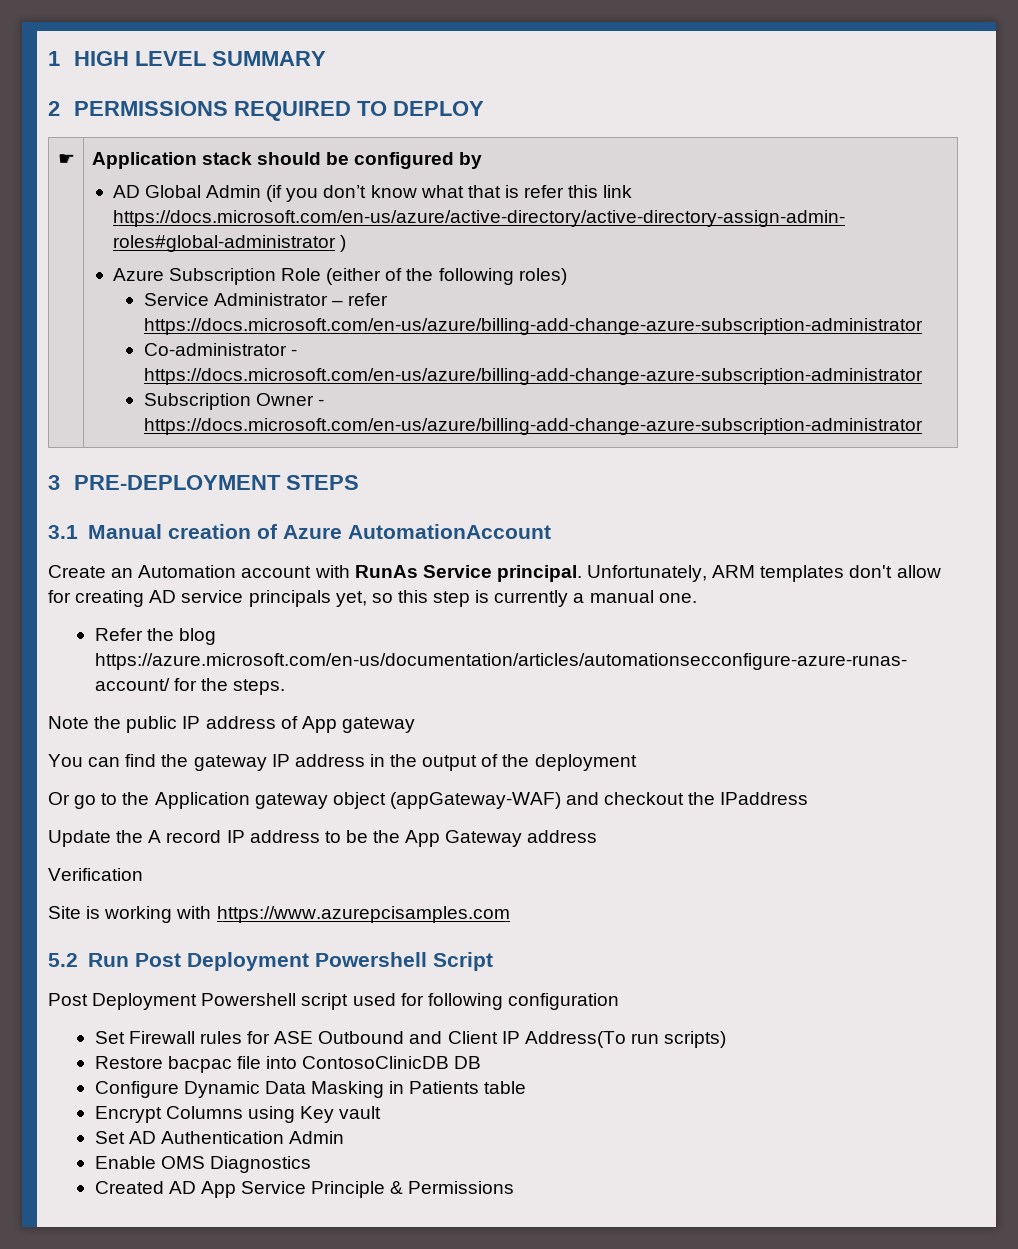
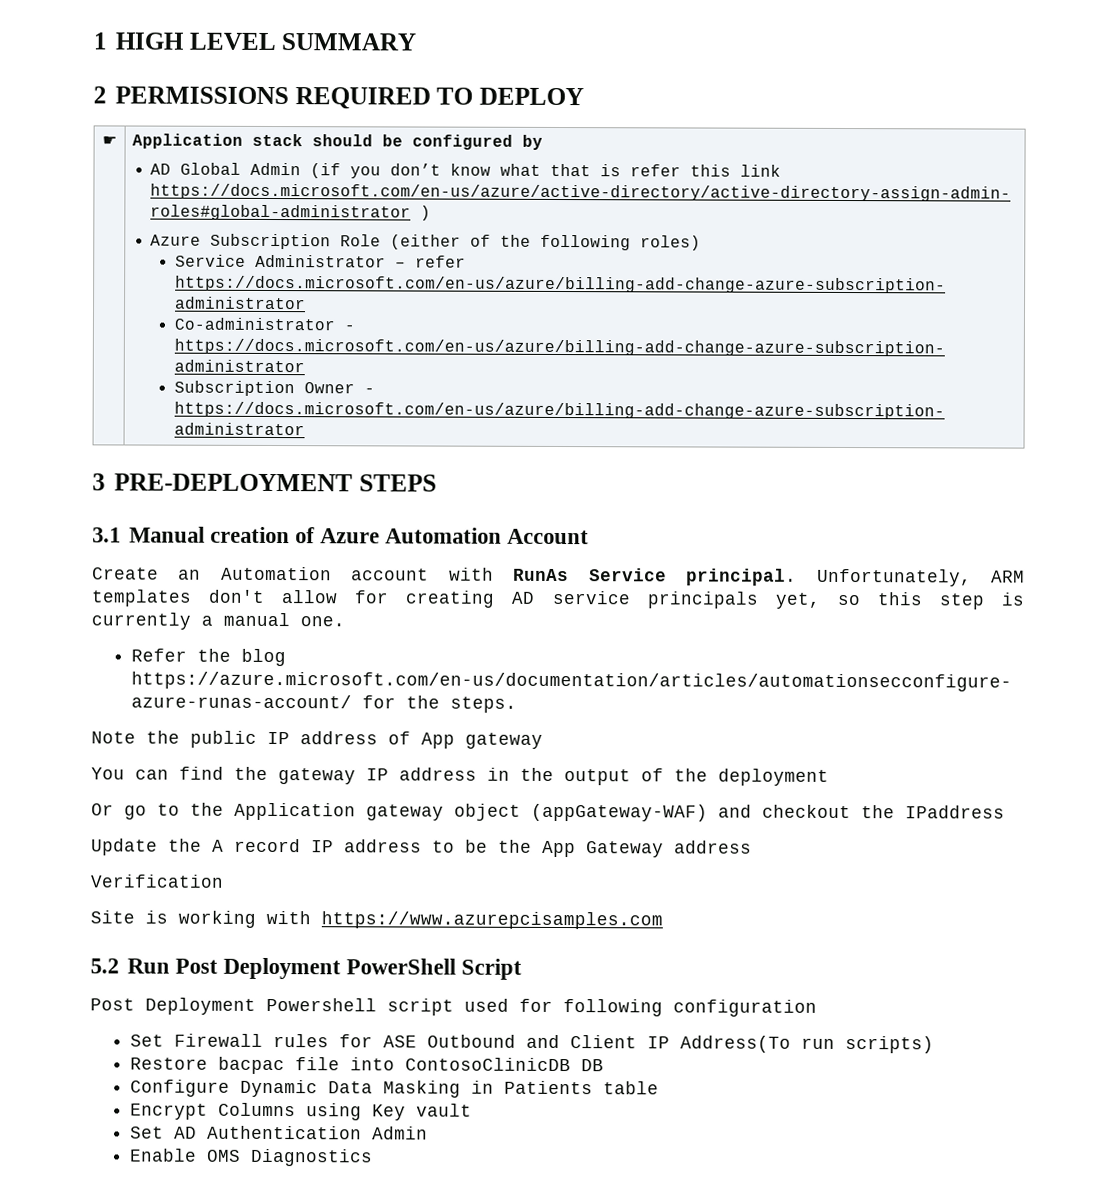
[347,524,551,539] AutomationAccount -> [385,527,590,545] Automation Account
[314,952,427,967] Powershell -> [345,958,456,975] PowerShell
[94,1181,515,1198] // Created AD App Service Principle & Permissions -> (373, 1157) none

